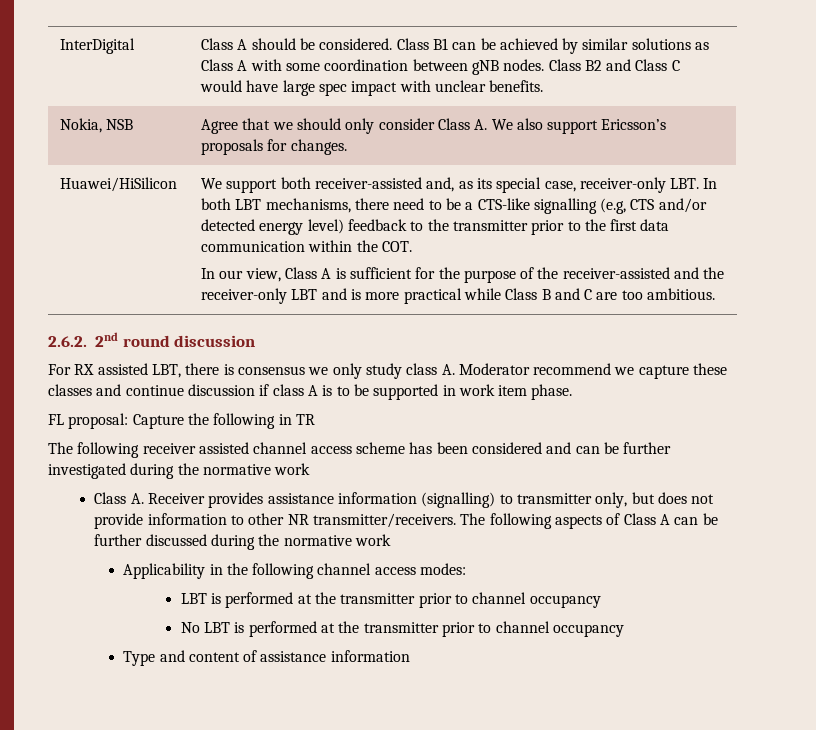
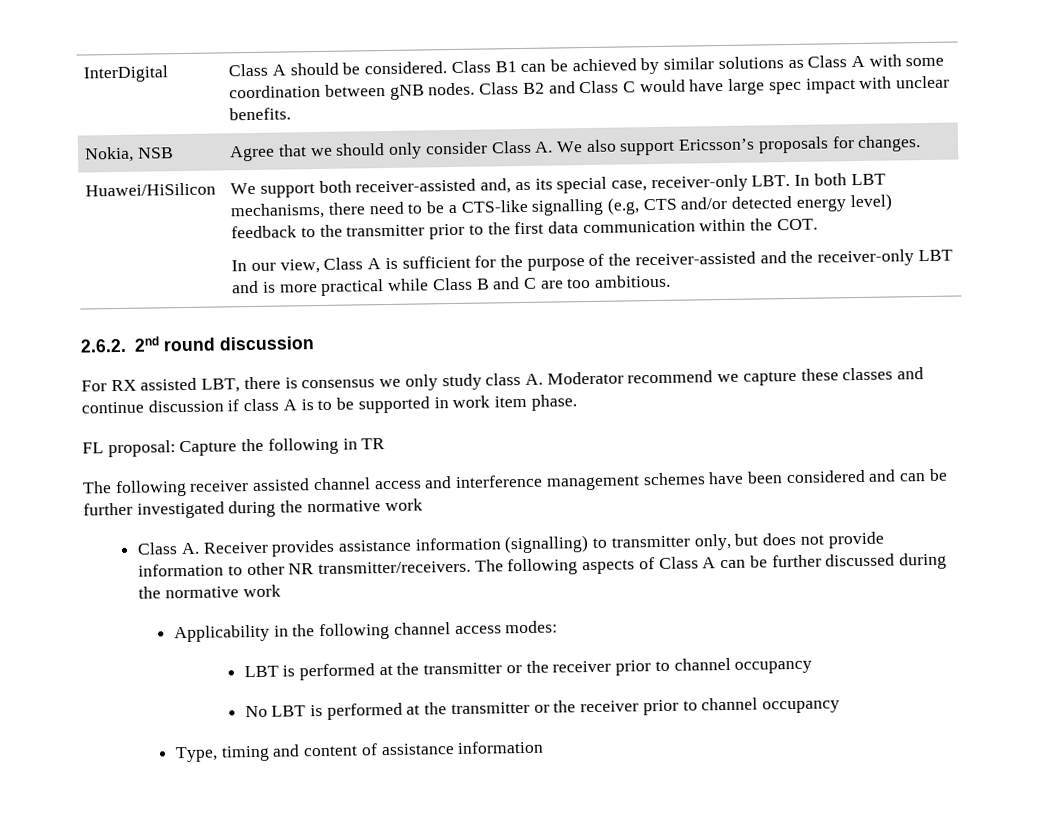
[355,442,433,454] scheme has -> [424,471,745,491] and interference management schemes have
(416, 598) none -> [505,660,612,674] or the receiver
[442,621,624,637] [123,651,156,666] prior to channel occupancy // Type -> [533,697,840,716] [174,745,270,763] or the receiver prior to channel occupancy // Type, timing

